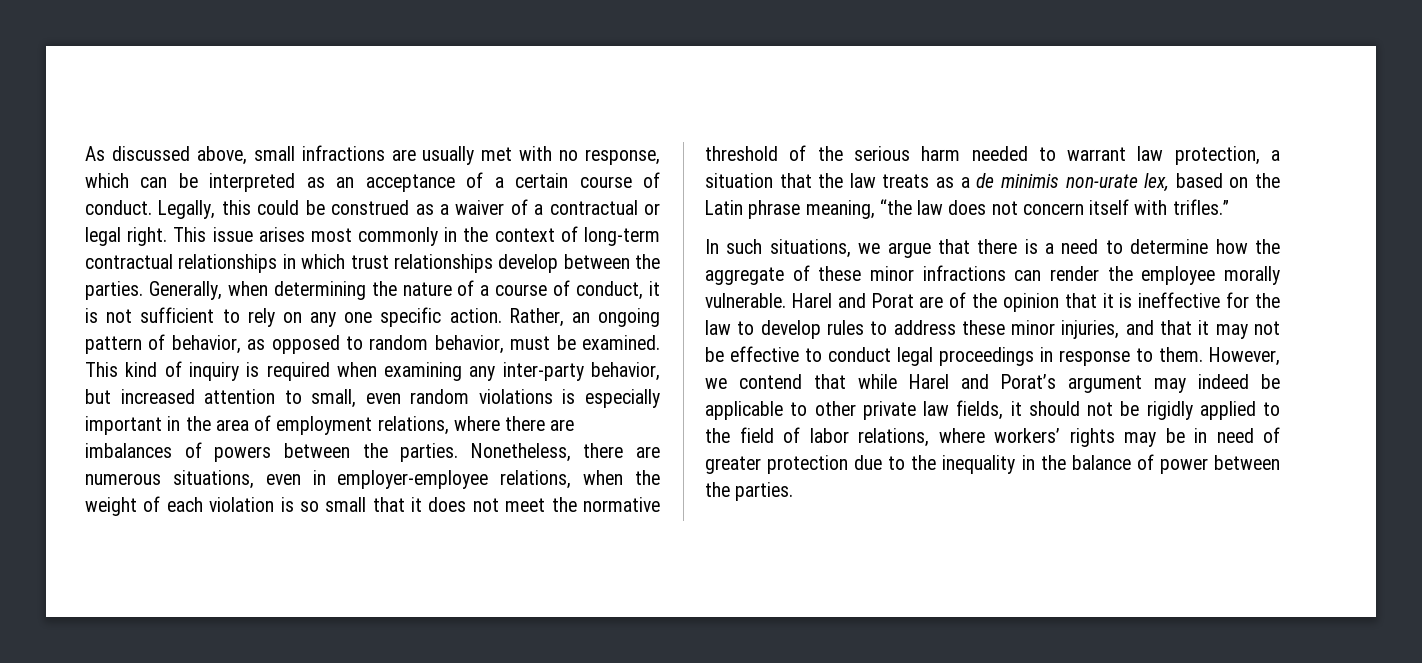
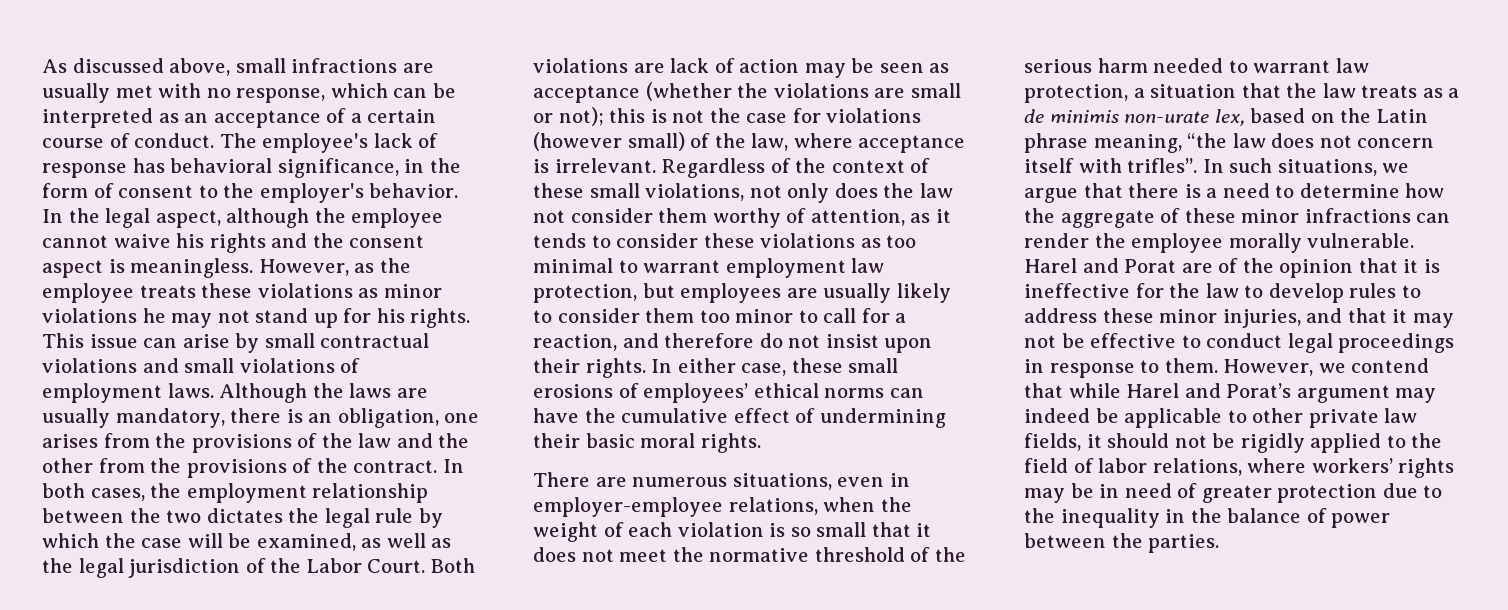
[158,199,660,219] [85,226,660,246] [85,254,660,273] [85,280,661,300] [85,307,660,327] [85,334,660,354] [85,361,661,381] [85,389,660,408] [85,415,575,435] [85,442,624,462] Legally, this could be construed as a waiver of a contractual or legal right. This issue arises most commonly in the context of long-term contractual relationships in which trust relationships develop between the parties. Generally, when determining the nature of a course of conduct, it is not sufficient to rely on any one specific action. Rather, an ongoing pattern of behavior, as opposed to random behavior, must be examined. This kind of inquiry is required when examining any inter-party behavior, but increased attention to small, even random violations is especially important in the area of employment relations, where there are imbalances of powers between the parties. Nonetheless, there -> [219,133,439,153] [42,158,461,178] [42,183,459,203] [42,208,444,228] [42,233,425,253] [42,258,411,278] [42,283,442,303] [42,308,471,328] [42,333,430,353] [42,358,361,373] [42,383,428,403] [42,408,480,428] [42,433,470,453] [42,458,464,478] [42,483,429,503] [42,508,443,528] [42,533,452,551] [42,558,475,578] [533,58,950,78] [533,82,961,103] [533,107,922,126] [533,132,966,153] [533,158,931,178] [533,183,953,203] [533,208,951,228] [533,233,917,248] [533,258,885,278] [533,283,951,303] [533,308,907,323] [533,333,933,353] [533,358,899,378] [533,383,924,403] [533,408,946,428] [533,433,761,453] [533,472,590,487] The employee's lack of response has behavioral significance, in the form of consent to the employer's behavior. In the legal aspect, although the employee cannot waive his rights and the consent aspect is meaningless. However, as the employee treats these violations as minor violations he may not stand up for his rights. This issue can arise by small contractual violations and small violations of employment laws. Although the laws are usually mandatory, there is an obligation, one arises from the provisions of the law and the other from the provisions of the contract. In both cases, the employment relationship between the two dictates the legal rule by which the case will be examined, as well as the legal jurisdiction of the Labor Court. Both violations are lack of action may be seen as acceptance (whether the violations are small or not); this is not the case for violations (however small) of the law, where acceptance is irrelevant. Regardless of the context of these small violations, not only does the law not consider them worthy of attention, as it tends to consider these violations as too minimal to warrant employment law protection, but employees are usually likely to consider them too minor to call for a reaction, and therefore do not insist upon their rights. In either case, these small erosions of employees’ ethical norms can have the cumulative effect of undermining their basic moral rights. // There
[1172,199,1229,215] trifles.” // -> [1127,158,1198,173] trifles”.

